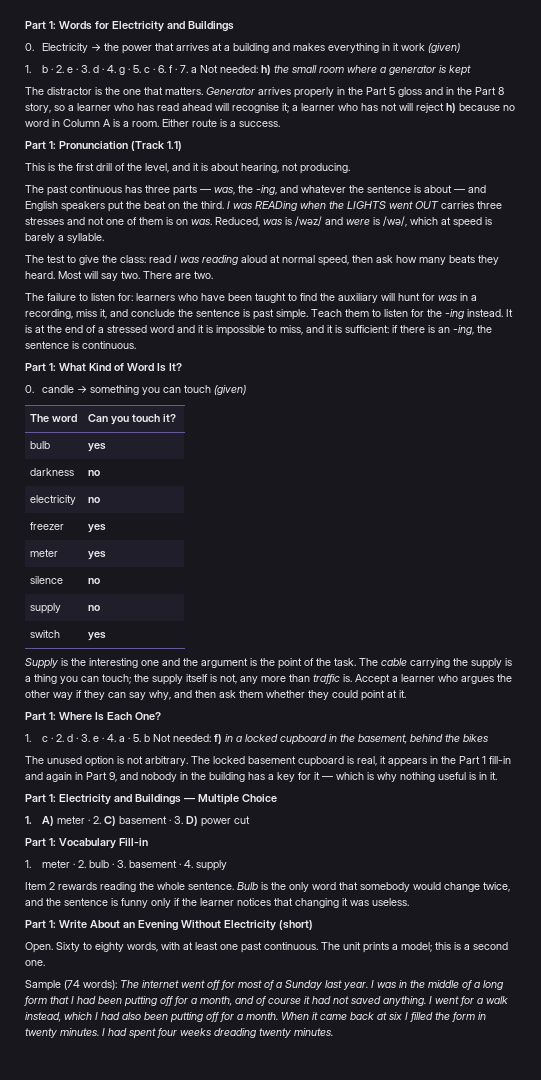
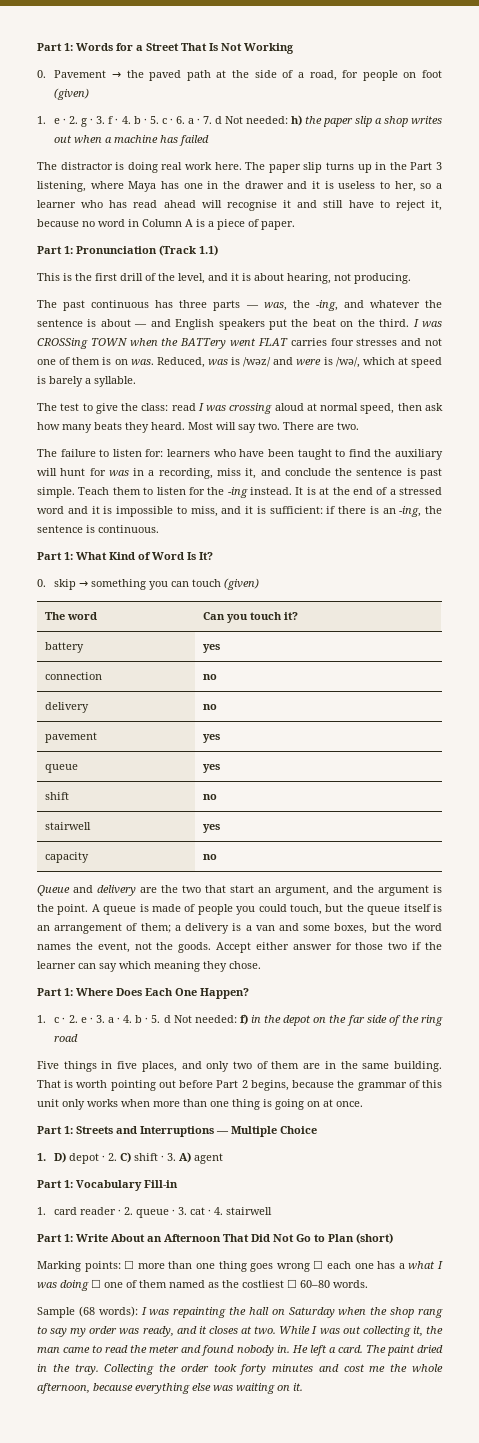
[112,21,234,32] [25,43,89,53] Electricity and Buildings // 0. Electricity -> [136,43,294,54] [37,70,107,78] a Street That Is Not Working // 0. Pavement
[122,43,426,54] power that arrives at a building and makes everything in it work -> [149,70,442,81] paved path at the side of a road, for people on foot
[42,65,126,75] b · 2. e · 3. d · 4. g -> [54,116,141,127] e · 2. g · 3. f · 4. b
[169,65,174,73] f -> [187,118,194,124] a
[191,67,198,73] a -> [214,116,222,124] d
[292,65,472,76] [25,87,504,98] [25,103,51,113] small room where a generator is kept // The distractor is the one that matters. Generator arrives properly in the Part 5 gloss and in the Part 8 story, -> [322,116,443,127] [54,135,210,146] [37,162,443,173] [37,181,416,192] paper slip a shop writes out when a machine has failed // The distractor is doing real work here. The paper slip turns up in the Part 3 listening, where Maya has one in the drawer and it is useless to her,
[282,103,456,113] it; a learner who has not will reject h) -> [283,200,442,211] it and still have to reject it,
[132,119,280,127] room. Either route is a success. -> [217,219,295,230] piece of paper.
[255,201,502,211] READing when the LIGHTS went OUT carries three -> [37,338,354,349] CROSSing TOWN when the BATTery went FLAT carries four
[202,255,238,265] reading -> [229,403,273,414] crossing
[42,385,75,393] candle -> [54,579,77,590] skip
[29,441,50,449] [87,443,106,452] [29,468,74,476] [87,470,100,476] [29,495,76,505] [87,497,100,503] [29,522,64,530] [87,524,106,533] [29,549,58,557] [87,551,106,560] [29,576,63,584] [87,578,100,584] [29,603,61,614] [87,605,100,611] [29,630,60,638] [87,632,106,641] [25,658,159,669] bulb | yes // darkness | no // electricity | no // freezer | yes // meter | yes // silence | no // supply | no // switch | yes // Supply is the interesting one -> [45,642,85,653] [203,644,221,653] [45,672,103,680] [203,674,218,680] [45,702,90,713] [203,704,218,710] [45,732,98,743] [203,734,221,743] [45,764,79,773] [203,764,221,773] [45,792,70,800] [203,794,218,800] [45,822,92,830] [203,824,221,833] [45,852,90,863] [203,854,218,860] [37,885,329,896] battery | yes // connection | no // delivery | no // pavement | yes // queue | yes // shift | no // stairwell | yes // capacity | no // Queue and delivery are the two that start an argument,
[278,658,512,669] [25,674,512,685] [25,690,406,701] point of the task. The cable carrying the supply is a thing you can touch; the supply itself is not, any more than traffic is. Accept a learner who argues the other way if they can say why, and then ask them whether they could point at it. -> [57,904,442,915] [37,923,443,934] [37,942,443,953] [37,961,261,972] point. A queue is made of people you could touch, but the queue itself is an arrangement of them; a delivery is a van and some boxes, but the word names the event, not the goods. Accept either answer for those two if the learner can say which meaning they chose.
[95,712,161,721] Is Each One? -> [116,988,249,999] Does Each One Happen?
[67,734,151,742] d · 3. e · 4. a · 5. b -> [80,1015,171,1023] e · 3. a · 4. b · 5. d
[236,734,489,745] [25,756,511,767] [25,772,497,782] [25,794,181,805] a locked cupboard in the basement, behind the bikes // The unused option is not arbitrary. The locked basement cupboard is real, it appears in the Part 1 fill-in and again in Part 9, and nobody in the building has a key for it — which is why nothing useful is in it. // Part 1: Electricity and Buildings -> [264,1015,444,1026] [54,1034,79,1042] [37,1061,443,1072] [37,1080,442,1091] [37,1099,363,1110] [37,1126,214,1137] the depot on the far side of the ring road // Five things in five places, and only two of them are in the same building. That is worth pointing out before Part 2 begins, because the grammar of this unit only works when more than one thing is going on at once. // Part 1: Streets and Interruptions
[42,816,86,826] A) meter -> [54,1152,100,1164] D) depot
[119,816,251,827] basement · 3. D) power cut -> [134,1152,224,1164] shift · 3. A) agent
[42,860,228,871] [25,882,510,892] [25,898,409,908] meter · 2. bulb · 3. basement · 4. supply // Item 2 rewards reading the whole sentence. Bulb is the only word that somebody would change twice, and the sentence is funny only if the learner notices that changing it was useless. -> [54,1207,273,1218] card reader · 2. queue · 3. cat · 4. stairwell
[138,920,313,931] [25,942,508,953] [25,960,45,966] [25,980,503,991] [24,996,508,1007] [25,1012,486,1023] [25,1028,333,1039] Evening Without Electricity (short) // Open. Sixty to eighty words, with at least one past continuous. The unit prints a model; this is a second one. // Sample (74 words): The internet went off for most of a Sunday last year. I was in the middle of a long form that I had been putting off for a month, and of course it had not saved anything. I went for a walk instead, which I had also been putting off for a month. When it came back at six I filled the form in twenty minutes. I had spent four weeks dreading twenty minutes. -> [164,1233,393,1244] [37,1260,444,1272] [37,1279,368,1291] [37,1306,443,1318] [37,1326,444,1337] [37,1345,443,1356] [37,1364,444,1375] [37,1383,303,1394] Afternoon That Did Not Go to Plan (short) // Marking points: ☐ more than one thing goes wrong ☐ each one has a what I was doing ☐ one of them named as the costliest ☐ 60–80 words. // Sample (68 words): I was repainting the hall on Saturday when the shop rang to say my order was ready, and it closes at two. While I was out collecting it, the man came to read the meter and found nobody in. He left a card. The paint dried in the tray. Collecting the order took forty minutes and cost me the whole afternoon, because everything else was waiting on it.

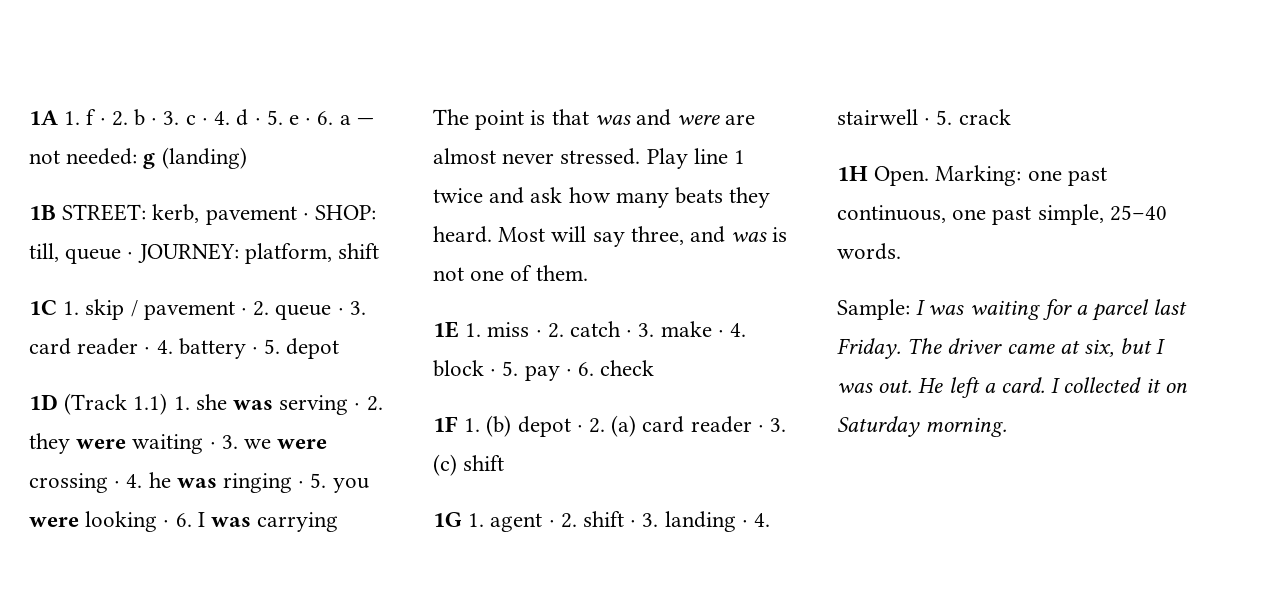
[37,43,294,54] [37,70,442,81] [54,88,90,100] [37,116,167,127] Part 1: Words for a Street That Is Not Working // 0. Pavement → the paved path at the side of a road, for people on foot (given) // 1. e · 2. g · 3. f · 4. b · 5. c -> [29,109,299,126] 1A 1. f · 2. b · 3. c · 4. d · 5. e
[196,115,443,127] [54,135,210,146] [37,162,443,173] [37,181,443,192] [37,200,442,211] [37,219,295,230] [37,245,218,256] [37,273,411,284] [37,300,442,311] [37,319,443,330] [37,338,442,349] [37,357,442,368] [37,376,136,387] [37,403,422,414] · 7. d Not needed: h) the paper slip a shop writes out when a machine has failed // The distractor is doing real work here. The paper slip turns up in the Part 3 listening, where Maya has one in the drawer and it is useless to her, so a learner who has read ahead will recognise it and still have to reject it, because no word in Column A is a piece of paper. // Part 1: Pronunciation (Track 1.1) // This is the first drill of the level, and it is about hearing, not producing. // The past continuous has three parts — was, the -ing, and whatever the sentence is about — and English speakers put the beat on the third. I was CROSSing TOWN when the BATTery went FLAT carries four stresses and not one of them is on was. Reduced, was is /wəz/ and were is /wə/, which at speed is barely a syllable. // The test to give the class: read I was crossing aloud at normal speed, then -> [356,118,374,125] [29,147,247,169] [29,204,377,225] [29,243,380,264] [29,299,366,320] [29,338,340,359] [29,393,383,415] [29,433,328,454] [29,472,369,493] [29,511,339,532] [433,109,756,130] [433,148,746,169] [433,187,525,204] — not needed: g (landing) // 1B STREET: kerb, pavement · SHOP: till, queue · JOURNEY: platform, shift // 1C 1. skip / pavement · 2. queue · 3. card reader · 4. battery · 5. depot // 1D (Track 1.1) 1. she was serving · 2. they were waiting · 3. we were crossing · 4. he was ringing · 5. you were looking · 6. I was carrying // The point is that was and were are almost never stressed. Play line 1 twice and
[258,422,359,430] [37,449,444,460] [37,468,442,479] [37,487,442,498] [37,506,442,517] [37,525,159,533] [37,552,213,560] [37,578,260,590] [45,612,98,620] [203,612,299,623] [45,642,85,653] [203,644,221,653] [45,672,103,680] [203,674,218,680] [45,702,90,713] [203,704,218,710] [45,732,98,743] [203,734,221,743] [45,764,79,773] [203,764,221,773] [45,792,70,800] [203,794,218,800] [45,822,92,830] [203,824,221,833] [45,852,90,863] [203,854,218,860] [37,885,442,896] [37,904,442,915] [37,923,443,934] [37,942,443,953] [37,961,261,972] [37,988,249,999] [37,1014,444,1026] [54,1034,79,1042] [37,1061,443,1072] [37,1080,442,1091] [37,1099,363,1110] [37,1126,317,1137] [37,1152,224,1164] [37,1180,178,1191] [37,1207,273,1218] [37,1233,393,1244] [37,1260,444,1272] [37,1279,368,1291] [37,1306,443,1318] [37,1326,444,1337] [37,1345,443,1356] [37,1364,444,1375] [37,1383,303,1394] two. There are two. // The failure to listen for: learners who have been taught to find the auxiliary will hunt for was in a recording, miss it, and conclude the sentence is past simple. Teach them to listen for the -ing instead. It is at the end of a stressed word and it is impossible to miss, and it is sufficient: if there is an -ing, the sentence is continuous. // Part 1: What Kind of Word Is It? // 0. skip → something you can touch (given) // The word | Can you touch it? // battery | yes // connection | no // delivery | no // pavement | yes // queue | yes // shift | no // stairwell | yes // capacity | no // Queue and delivery are the two that start an argument, and the argument is the point. A queue is made of people you could touch, but the queue itself is an arrangement of them; a delivery is a van and some boxes, but the word names the event, not the goods. Accept either answer for those two if the learner can say which meaning they chose. // Part 1: Where Does Each One Happen? // 1. c · 2. e · 3. a · 4. b · 5. d Not needed: f) in the depot on the far side of the ring road // Five things in five places, and only two of them are in the same building. That is worth pointing out before Part 2 begins, because the grammar of this unit only works when more than one thing is going on at once. // Part 1: Streets and Interruptions — Multiple Choice // 1. D) depot · 2. C) shift · 3. A) agent // Part 1: Vocabulary Fill-in // 1. card reader · 2. queue · 3. cat · 4. stairwell // Part 1: Write About an Afternoon That Did Not Go to Plan (short) // Marking points: ☐ more than one thing goes wrong ☐ each one has a what I was doing ☐ one of them named as the costliest ☐ 60–80 words. // Sample (68 words): I was repainting the hall on Saturday when the shop rang to say my order was ready, and it closes at two. While I was out collecting it, the man came to read the meter and found nobody in. He left a card. The paint dried in the tray. Collecting the order took forty minutes and cost me the whole afternoon, because everything else was waiting on it. -> [630,226,788,245] [433,265,588,281] [433,321,747,338] [433,360,655,381] [433,415,787,437] [433,454,505,476] [433,511,771,532] [837,109,1011,125] [837,165,1107,186] [837,204,1167,225] [837,243,901,260] [837,299,1188,321] [837,338,1166,359] [837,377,1187,398] [837,416,1008,437] three, and was is not one of them. // 1E 1. miss · 2. catch · 3. make · 4. block · 5. pay · 6. check // 1F 1. (b) depot · 2. (a) card reader · 3. (c) shift // 1G 1. agent · 2. shift · 3. landing · 4. stairwell · 5. crack // 1H Open. Marking: one past continuous, one past simple, 25–40 words. // Sample: I was waiting for a parcel last Friday. The driver came at six, but I was out. He left a card. I collected it on Saturday morning.

